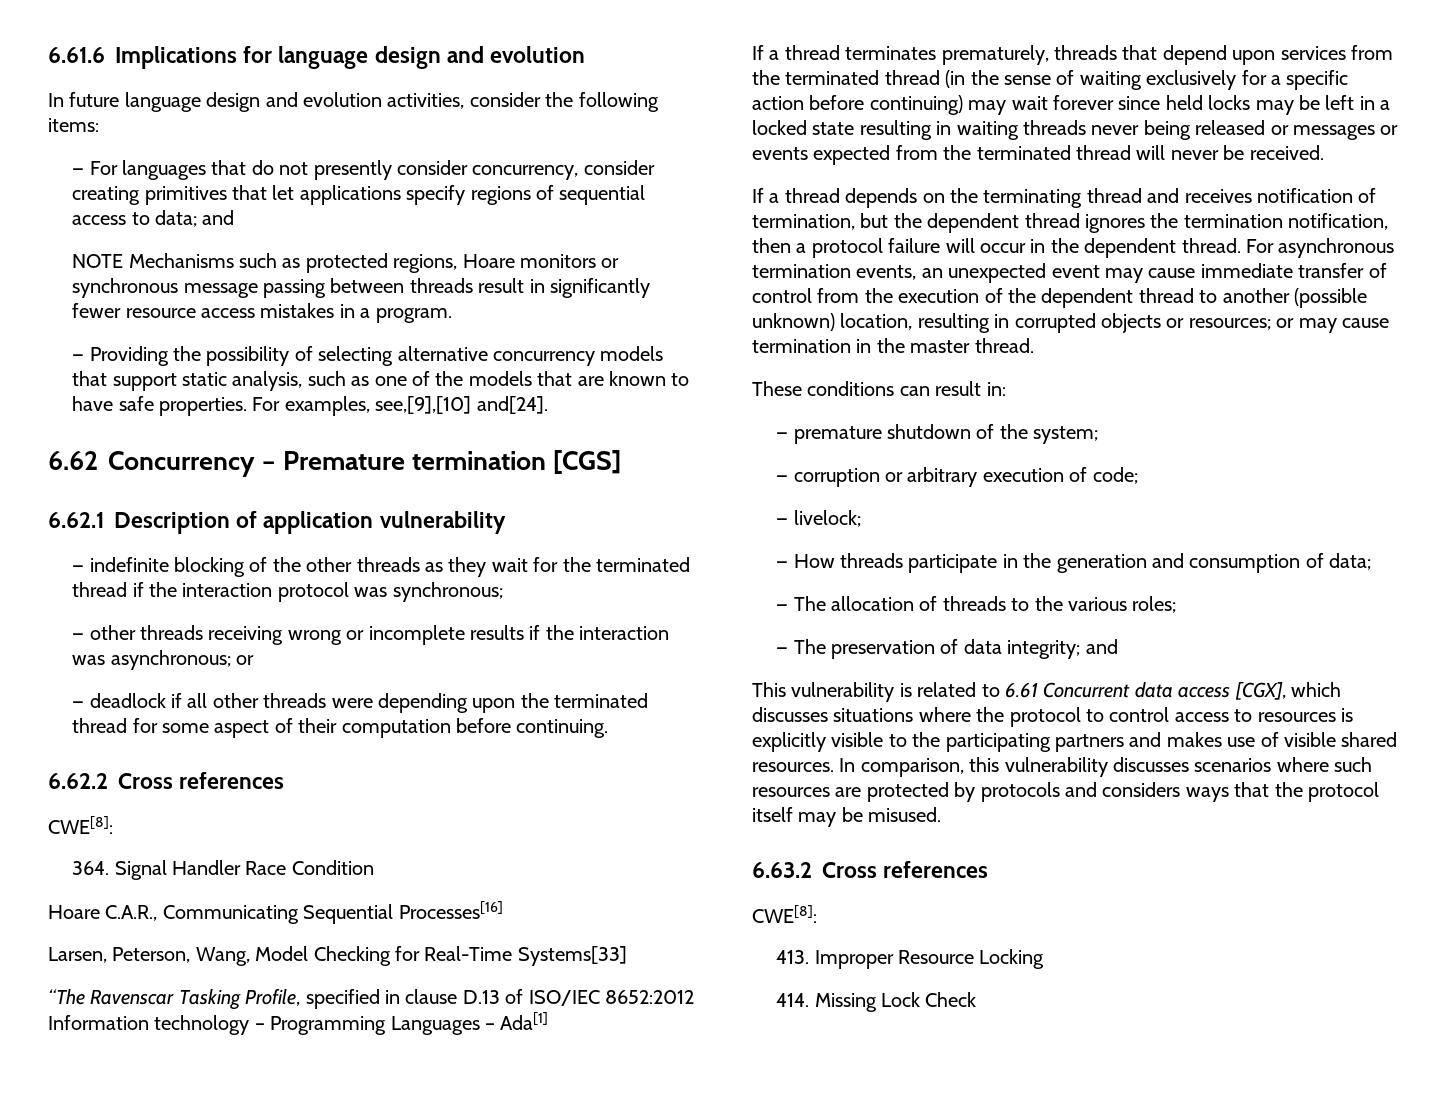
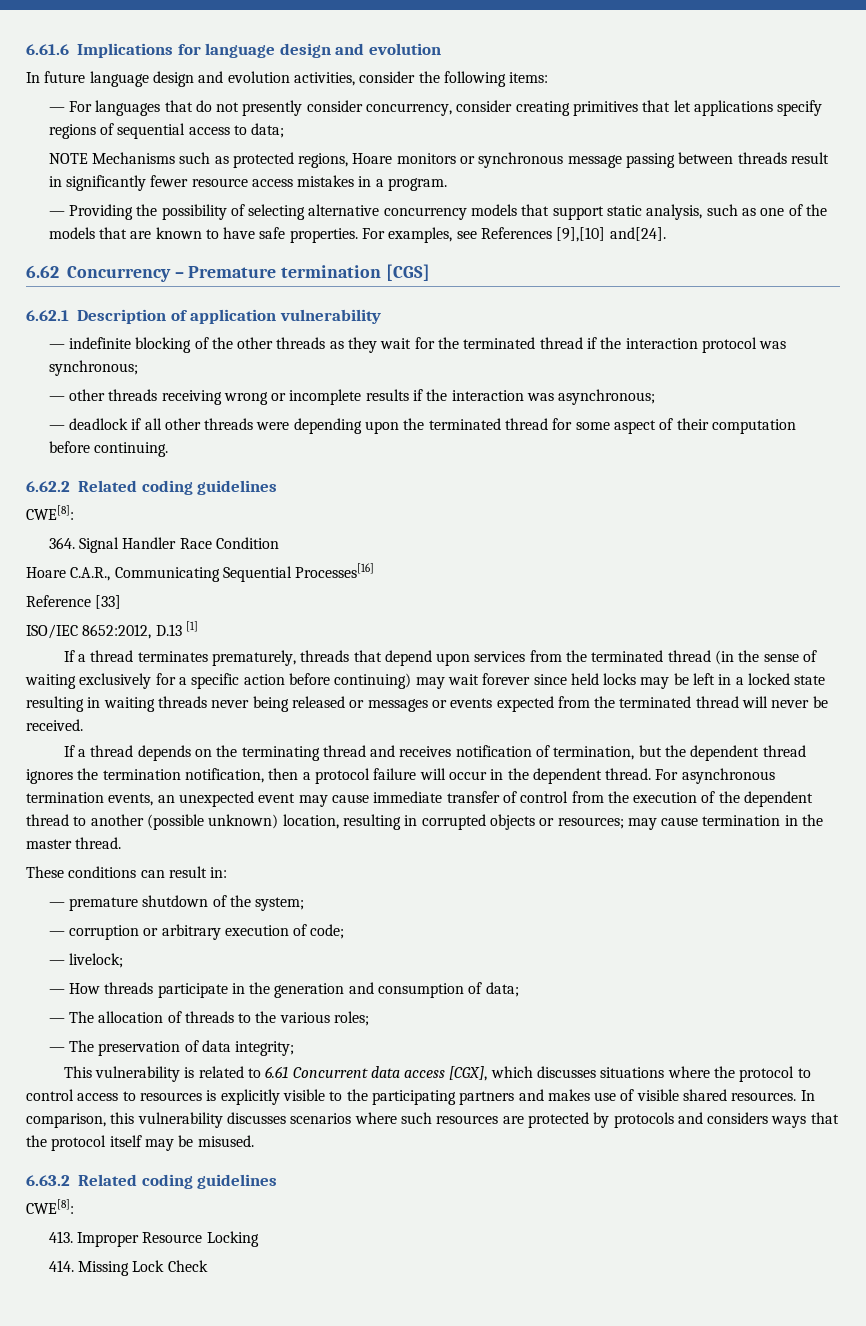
[202,210,235,225] and -> (285, 130) none
[375,396,472,414] see,[9],[10] -> [456,227,606,242] see References [9],[10]
[235,655,254,665] or -> (656, 397) none
[118,772,285,789] Cross references -> [78,480,278,495] Related coding guidelines
[48,946,627,966] [48,989,694,1010] [48,1012,549,1035] Larsen, Peterson, Wang, Model Checking for Real-Time Systems[33] // “The Ravenscar Tasking Profile, specified in clause D.13 of ISO/IEC 8652:2012 Information technology – Programming Languages – Ada[1] -> [26,595,122,609] [26,621,198,639] Reference [33] // ISO/IEC 8652:2012, D.13 [1]
[1276,318,1295,328] or -> (624, 823) none
[1085,639,1118,654] and -> (295, 1048) none
[822,861,989,878] Cross references -> [78,1174,278,1189] Related coding guidelines

